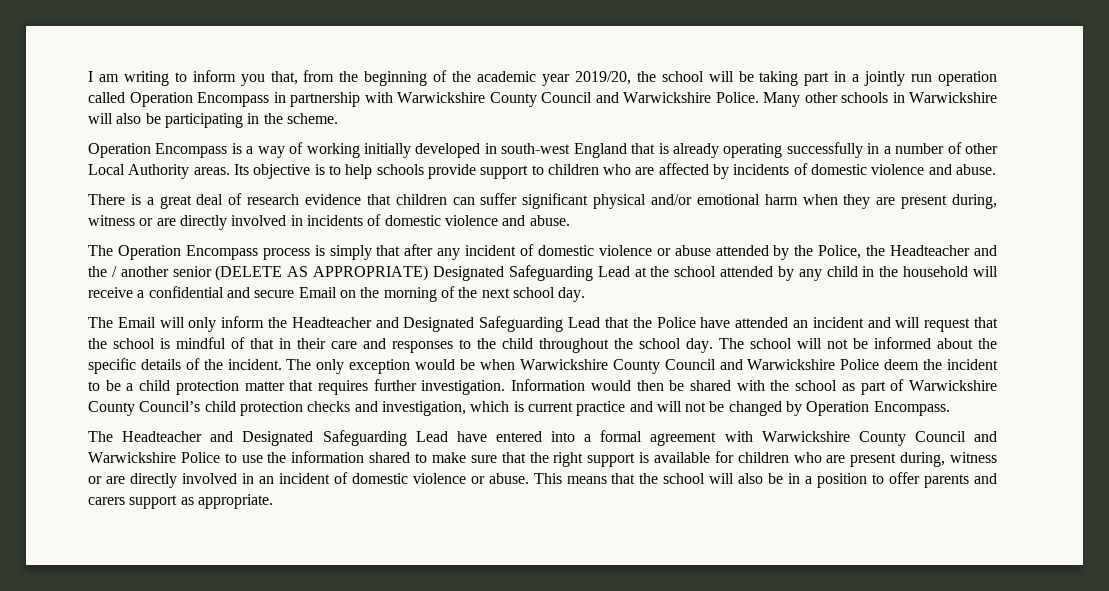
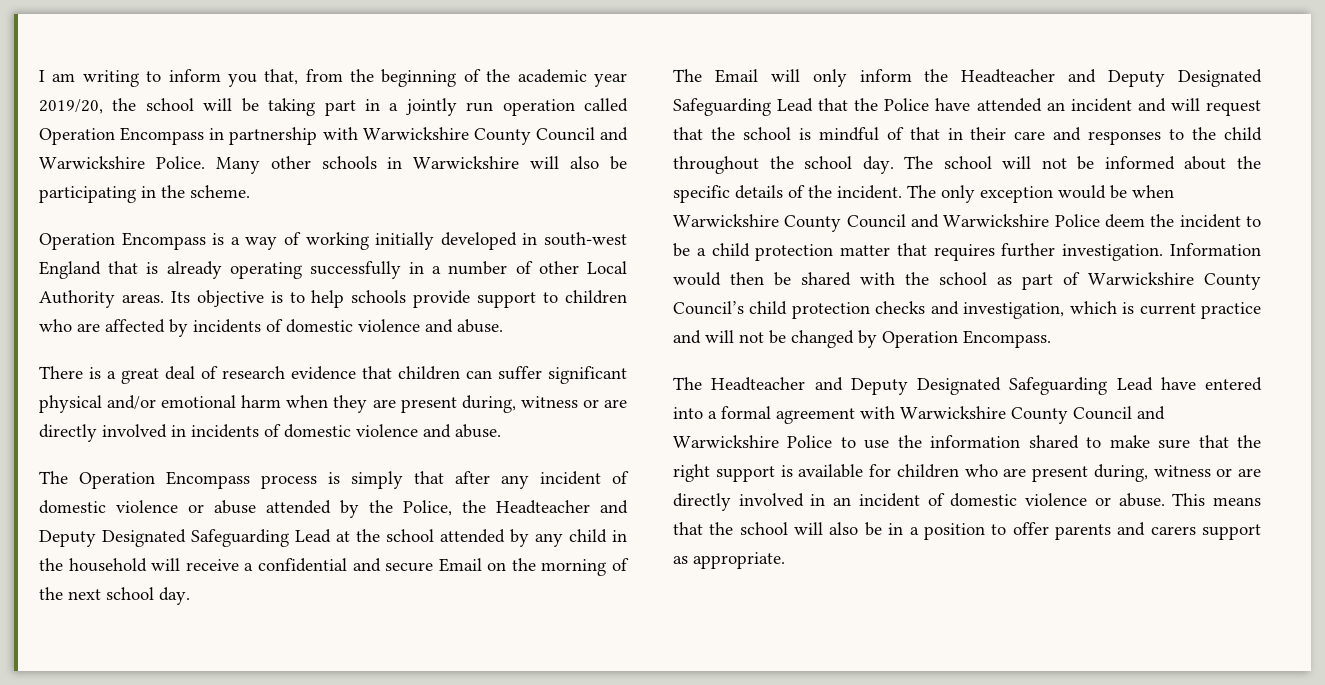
[88,265,429,281] the / another senior (DELETE AS APPROPRIATE) -> [39,530,96,547] Deputy
(399, 322) none -> [1108,70,1166,87] Deputy
(234, 436) none -> [850,378,908,395] Deputy

